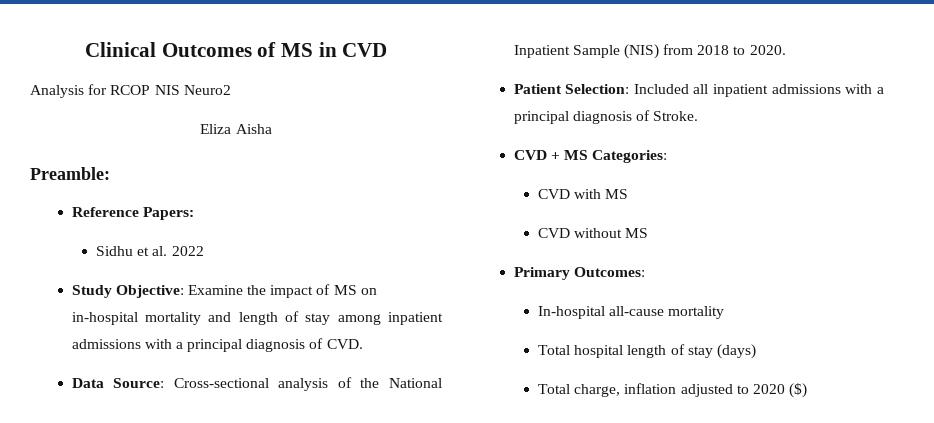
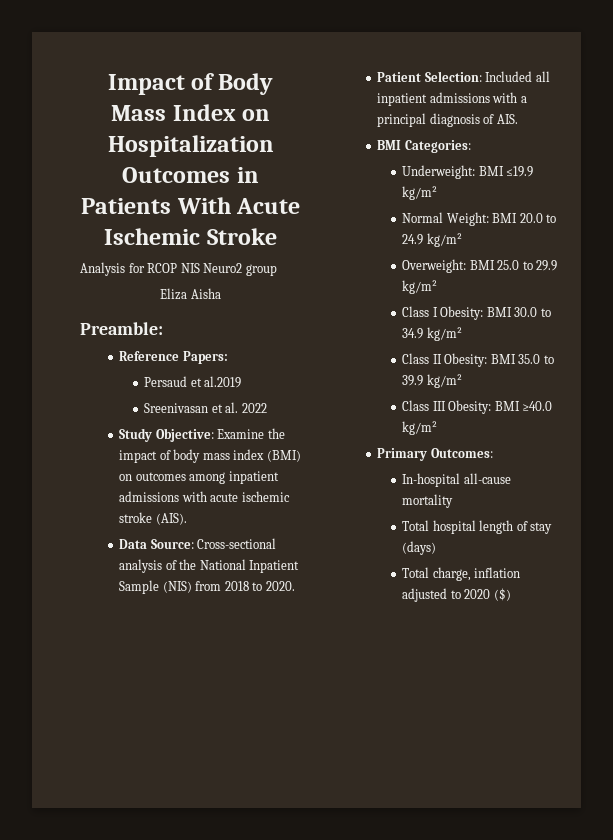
[84,42,388,57] Clinical Outcomes of MS in CVD -> [107,73,274,95] [111,104,270,121] [107,135,274,157] [122,167,259,183] [81,197,300,214] [104,228,277,245] Impact of Body Mass Index on Hospitalization Outcomes in Patients With Acute Ischemic Stroke
(231, 90) none -> [245,264,277,276] group
[95,246,133,256] Sidhu -> [144,376,242,388] [144,403,209,413] Persaud et al.2019 // Sreenivasan
[333,285,377,295] [71,311,443,325] [71,338,363,352] MS on in-hospital mortality and length of stay among inpatient admissions with a principal diagnosis of CVD. -> [173,449,301,463] [119,471,279,484] [119,491,290,502] [119,512,187,525] body mass index (BMI) on outcomes among inpatient admissions with acute ischemic stroke (AIS).
[653,111,699,121] [513,150,668,163] [537,189,629,199] [537,228,649,238] Stroke. // CVD + MS Categories: // CVD with MS // CVD without MS -> [496,114,518,124] [377,140,471,153] [402,165,534,179] [402,186,438,200] [402,212,557,226] [402,233,462,247] [402,259,558,273] [402,280,438,294] [402,306,551,320] [402,327,462,341] [402,353,554,367] [402,374,462,388] [402,400,553,414] [402,421,438,435] AIS. // BMI Categories: // Underweight: BMI ≤19.9 kg/m² // Normal Weight: BMI 20.0 to 24.9 kg/m² // Overweight: BMI 25.0 to 29.9 kg/m² // Class I Obesity: BMI 30.0 to 34.9 kg/m² // Class II Obesity: BMI 35.0 to 39.9 kg/m² // Class III Obesity: BMI ≥40.0 kg/m²

